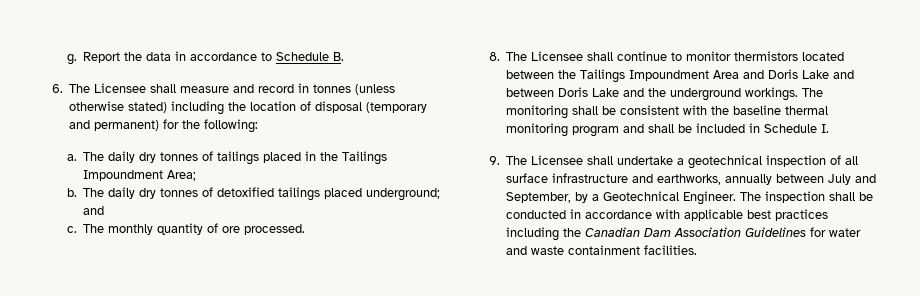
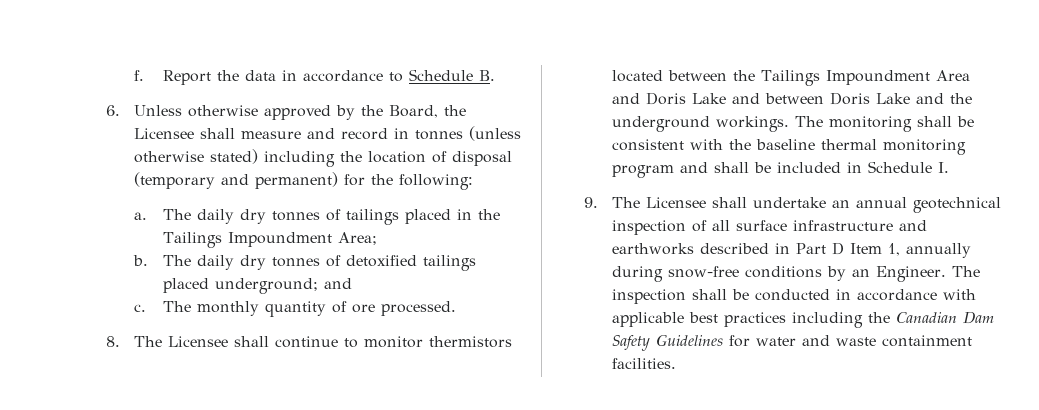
[66,54,77,65] g. -> [134,70,145,81] f.
[69,84,91,93] The -> [134,105,467,120] Unless otherwise approved by the Board, the
[677,158,685,165] a -> [832,197,908,208] an annual
[657,174,877,185] [506,191,680,203] earthworks, annually between July and September, by a Geotechnical -> [612,242,972,258] [612,266,871,282] earthworks described in Part D Item 1, annually during snow-free conditions by an
[674,227,742,237] Association -> [612,335,651,351] Safety

